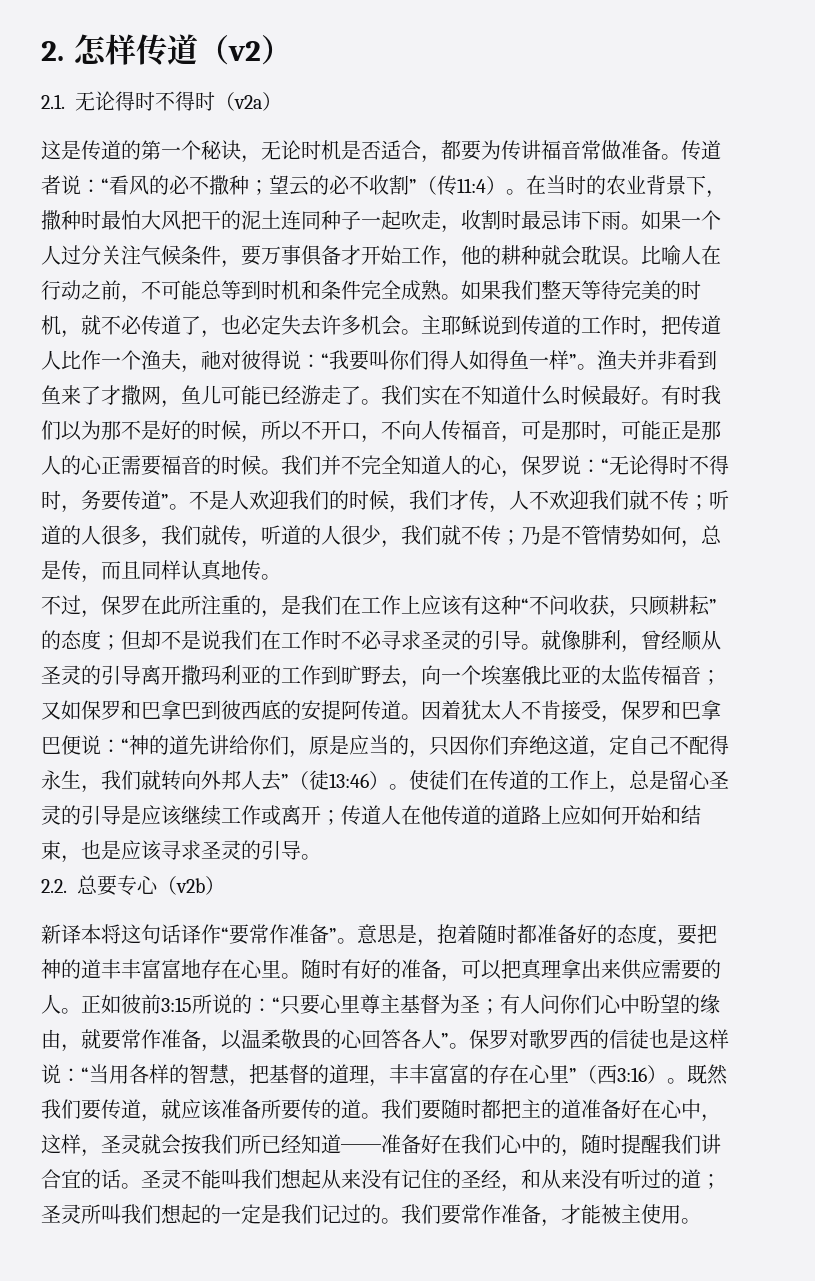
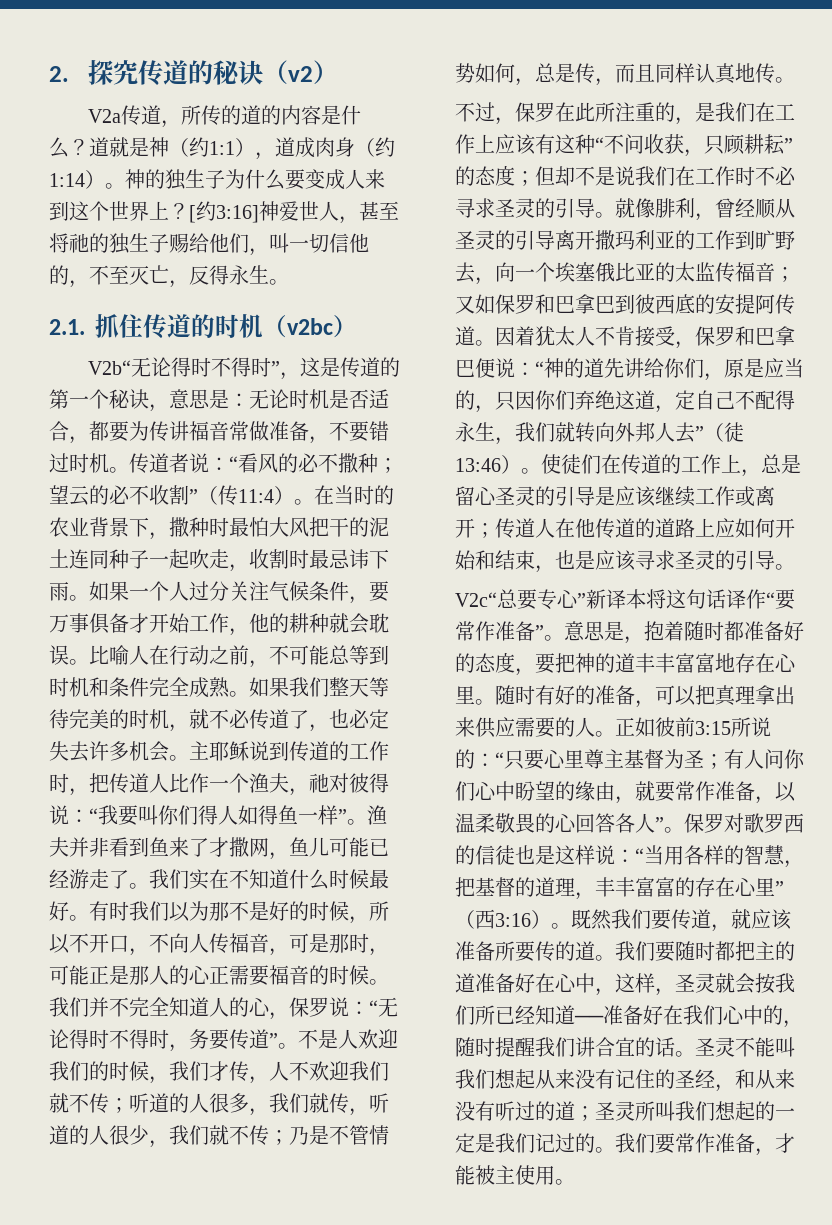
[74,34,198,66] 怎样传道 -> [88,60,264,86] 探究传道的秘诀
[41,91,282,111] 2.1.无论得时不得时（v2a） // -> [87,105,361,128] [49,137,395,160] [49,169,385,190] [49,201,399,224] [49,233,369,256] [49,265,289,288] [49,314,357,339] [87,357,300,380] V2a传道，所传的道的内容是什么？道就是神（约1:1），道成肉身（约1:14）。神的独生子为什么要变成人来到这个世界上？[约3:16]神爱世人，甚至将祂的独生子赐给他们，叫一切信他的，不至灭亡，反得永生。 // 2.1.抓住传道的时机（v2bc） // V2b“无论得时不得时”，
(261, 159) none -> [169,389,249,409] 意思是：
(661, 150) none -> [309,421,389,444] [49,453,109,473] ，不要错过时机
[41,879,67,893] 2.2. -> [455,592,497,607] V2c“
[157,876,225,895] （v2b） // -> [577,593,586,607] ”

